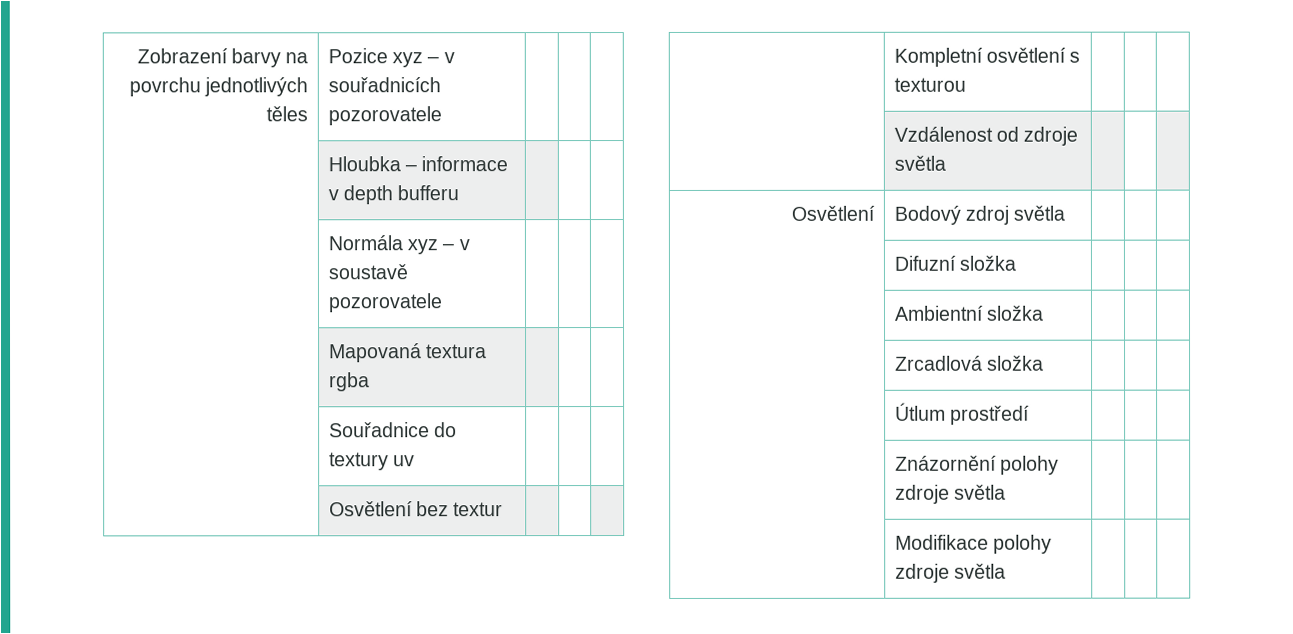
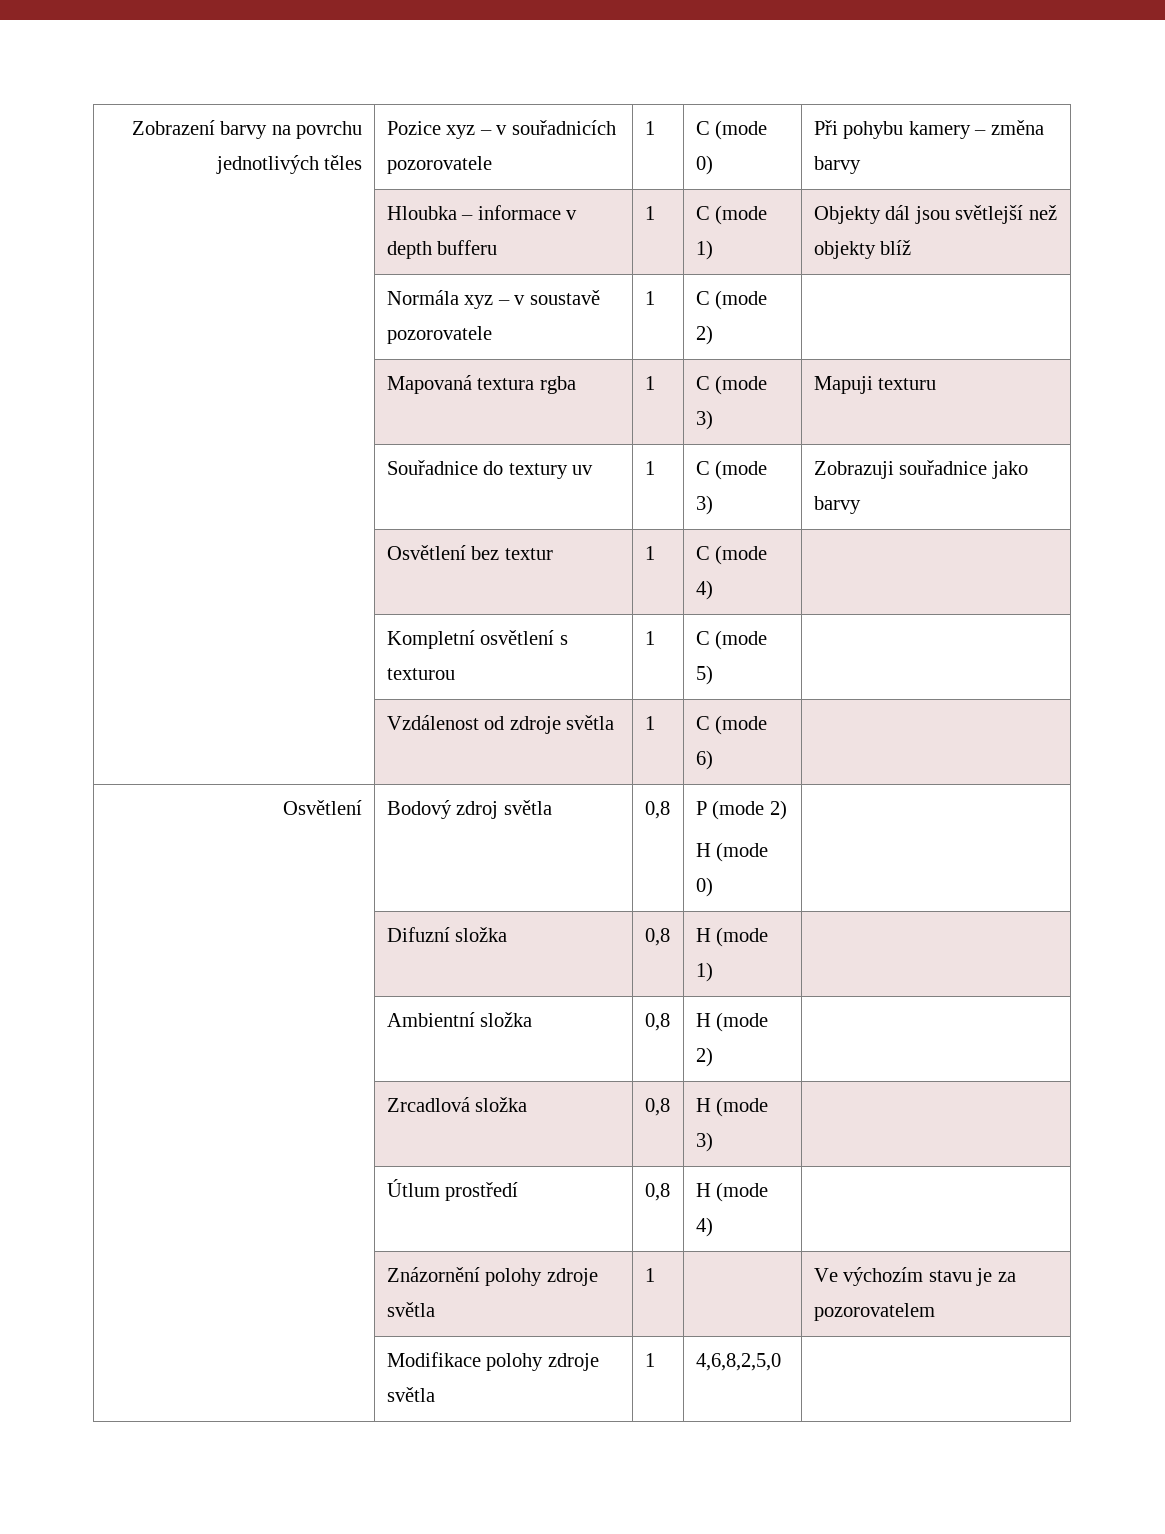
(442, 116) | | -> [644,121,655,135] [695,120,768,140] [695,155,713,175] [813,120,1044,139] [813,156,861,174] 1 | C (mode 0) | Při pohybu kamery – změna barvy
(460, 193) | | -> [644,206,655,220] [695,205,768,225] [695,240,713,260] [813,205,1057,224] [813,240,912,259] 1 | C (mode 1) | Objekty dál jsou světlejší než objekty blíž
(442, 303) | -> [644,291,655,305] [695,290,768,310] [695,325,713,345] 1 | C (mode 2)
[328,422,458,438] [328,452,416,471] | | // | Souřadnice do textury uv | | | -> [644,376,655,390] [695,375,768,395] [695,410,713,430] [813,376,937,394] [386,460,594,479] [644,461,655,475] [695,460,768,480] [695,495,713,515] [813,460,1028,479] [813,496,861,514] 1 | C (mode 3) | Mapuji texturu // | Souřadnice do textury uv | 1 | C (mode 3) | Zobrazuji souřadnice jako barvy
(504, 509) | -> [644,546,655,560] [695,545,768,565] [695,580,713,600] 1 | C (mode 4)
(966, 84) | -> [644,631,655,645] [695,630,768,650] [695,665,713,685] 1 | C (mode 5)
(946, 163) | -> [644,716,655,730] [695,715,768,735] [695,750,713,770] 1 | C (mode 6)
[893,255,1017,271] [893,305,1045,321] [894,355,1045,371] [894,402,1031,425] [894,455,1060,475] [894,484,1007,504] | | // | Difuzní složka | | | // | Ambientní složka | | | // | Zrcadlová složka | | | // | Útlum prostředí | | | // | Znázornění polohy zdroje světla | | | -> [644,801,670,819] [695,800,787,820] [695,842,769,862] [695,877,713,897] [386,927,508,942] [644,928,670,946] [695,927,769,947] [695,962,713,982] [386,1012,533,1027] [644,1013,670,1031] [695,1012,769,1032] [695,1047,713,1067] [386,1097,528,1112] [644,1098,670,1116] [695,1097,769,1117] [695,1132,713,1152] [386,1179,519,1201] [644,1183,670,1201] [695,1182,769,1202] [695,1217,713,1237] [386,1267,598,1286] [386,1302,435,1317] [644,1268,655,1282] [813,1267,1016,1286] [813,1303,935,1321] 0,8 | P (mode 2) // H (mode 0) | // | Difuzní složka | 0,8 | H (mode 1) | // | Ambientní složka | 0,8 | H (mode 2) | // | Zrcadlová složka | 0,8 | H (mode 3) | // | Útlum prostředí | 0,8 | H (mode 4) | // | Znázornění polohy zdroje světla | 1 | | Ve výchozím stavu je za pozorovatelem
(1007, 571) | -> [644,1353,655,1367] [695,1353,781,1371] 1 | 4,6,8,2,5,0

